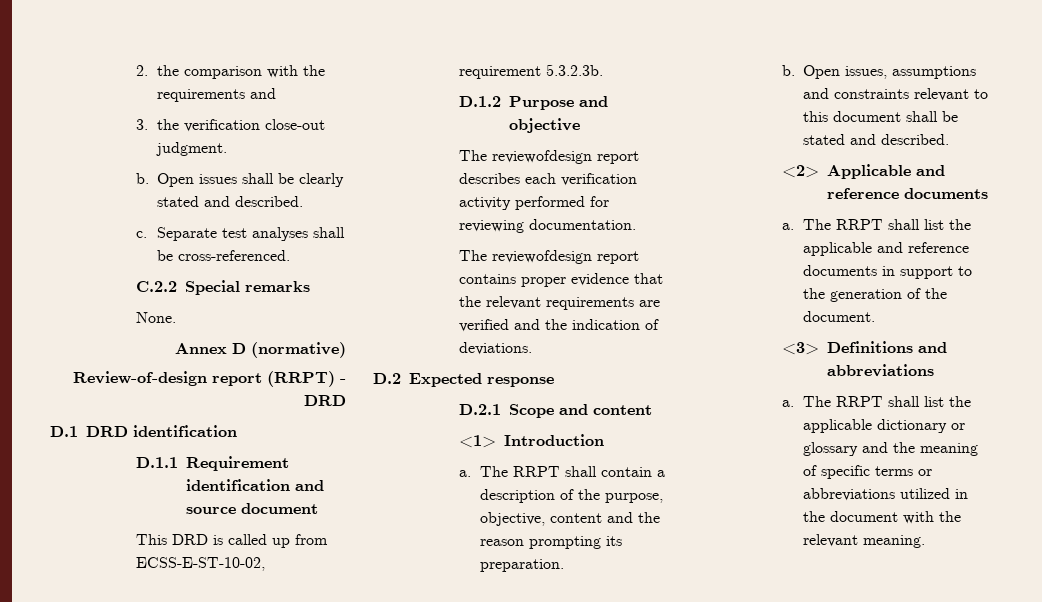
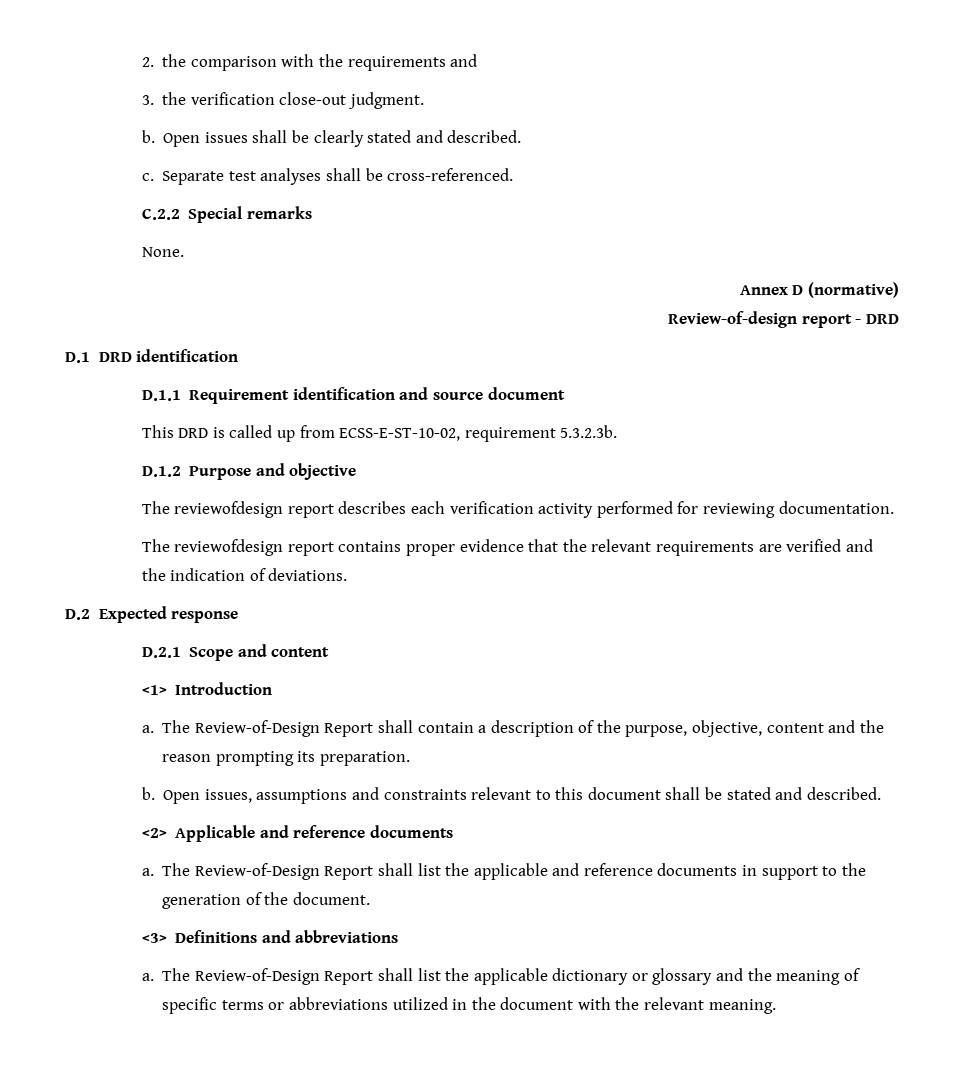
[267,371,335,387] (RRPT) -> (852, 321) none
[512,466,560,477] RRPT -> [194,720,374,737] Review-of-Design Report
[835,219,883,230] RRPT -> [194,863,374,880] Review-of-Design Report
[835,396,883,407] RRPT -> [194,968,374,985] Review-of-Design Report

